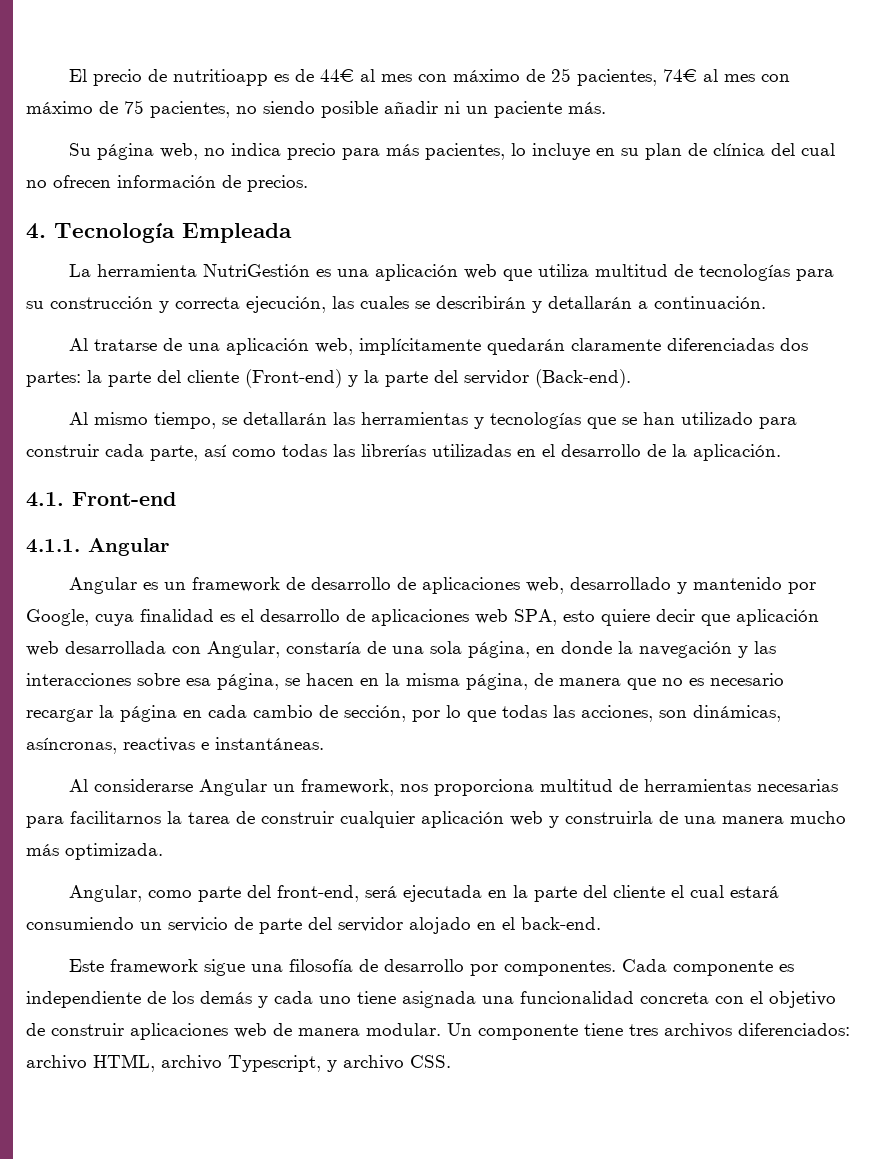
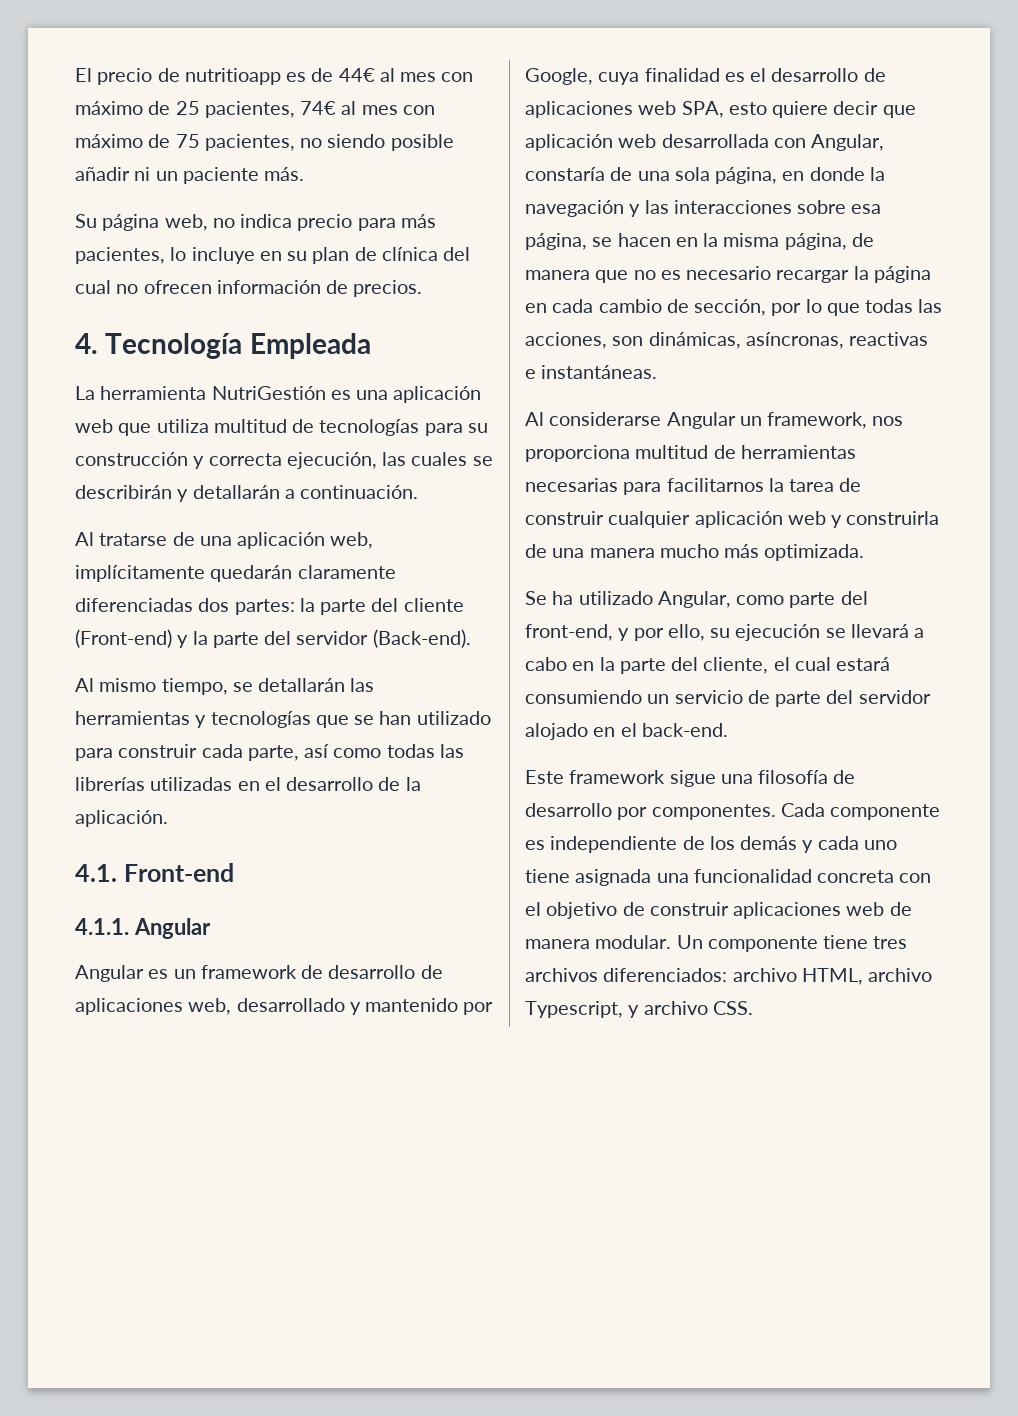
(163, 851) none -> [525,591,653,605] Se ha utilizado
[364,885,482,902] será ejecutada -> [618,624,925,641] [525,657,567,671] y por ello, su ejecución se llevará a cabo
[612,885,665,898] cliente -> [703,657,769,674] cliente,

